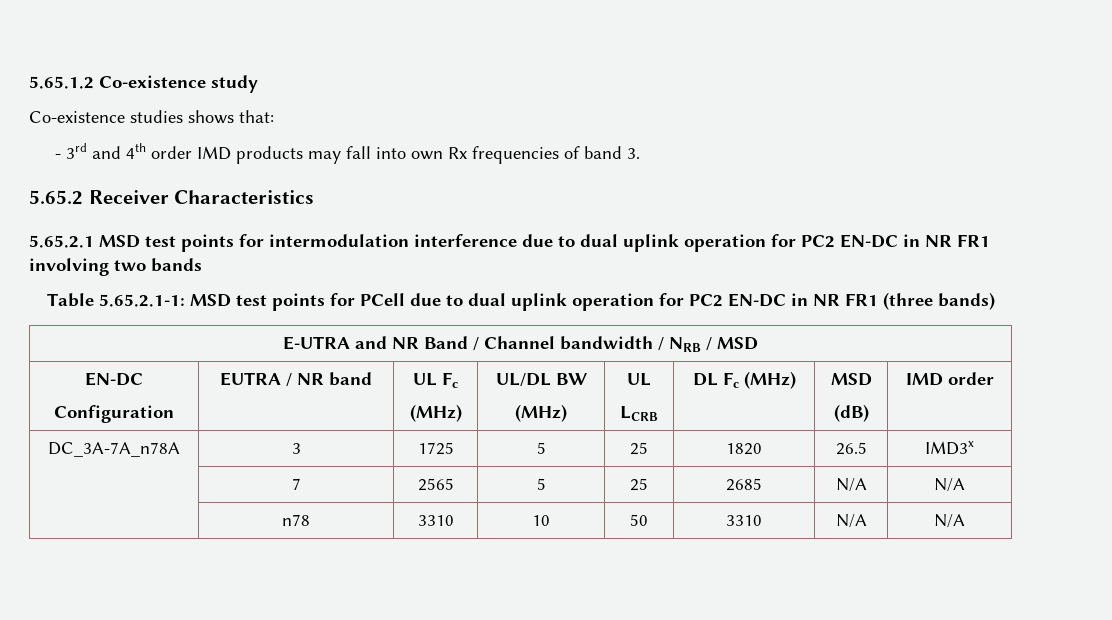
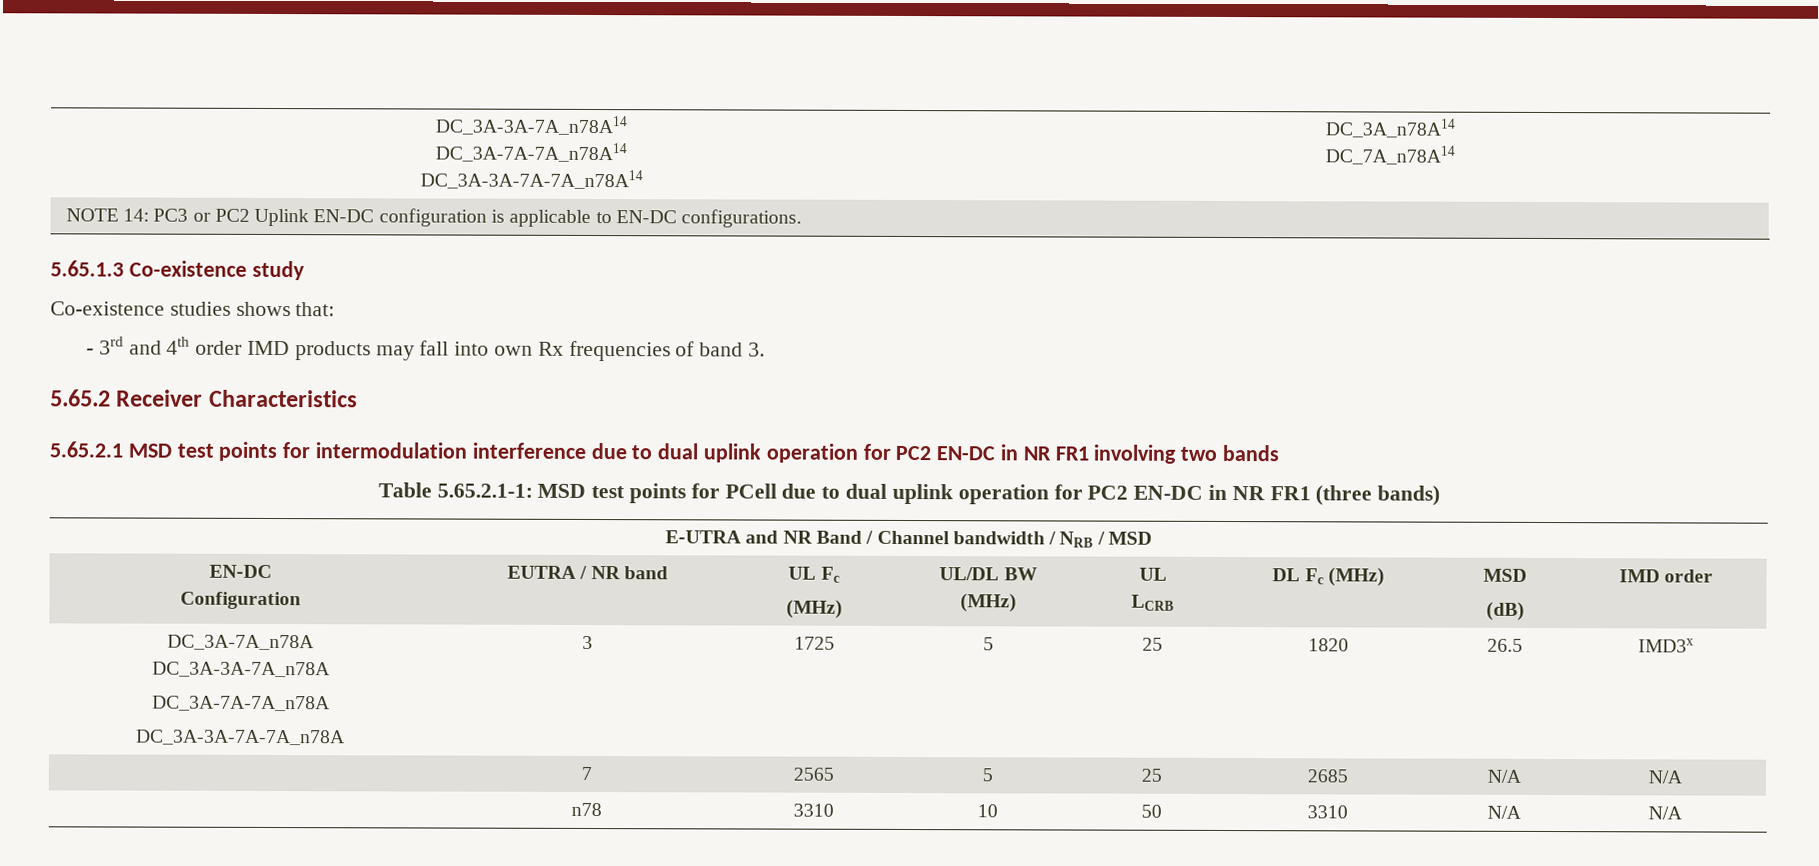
[29,76,94,89] 5.65.1.2 -> [435,115,627,136] [435,142,627,163] [419,169,643,190] [1325,118,1455,138] [1325,145,1455,165] [65,208,803,228] [50,260,124,277] DC_3A-3A-7A_n78A14 // DC_3A-7A-7A_n78A14 // DC_3A-3A-7A-7A_n78A14 | DC_3A_n78A14 // DC_7A_n78A14 // NOTE 14: PC3 or PC2 Uplink EN-DC configuration is applicable to EN-DC configurations. // 5.65.1.3
(180, 449) none -> [151,661,330,678] [151,695,330,712] [136,729,345,746] // DC_3A-3A-7A_n78A // DC_3A-7A-7A_n78A // DC_3A-3A-7A-7A_n78A

